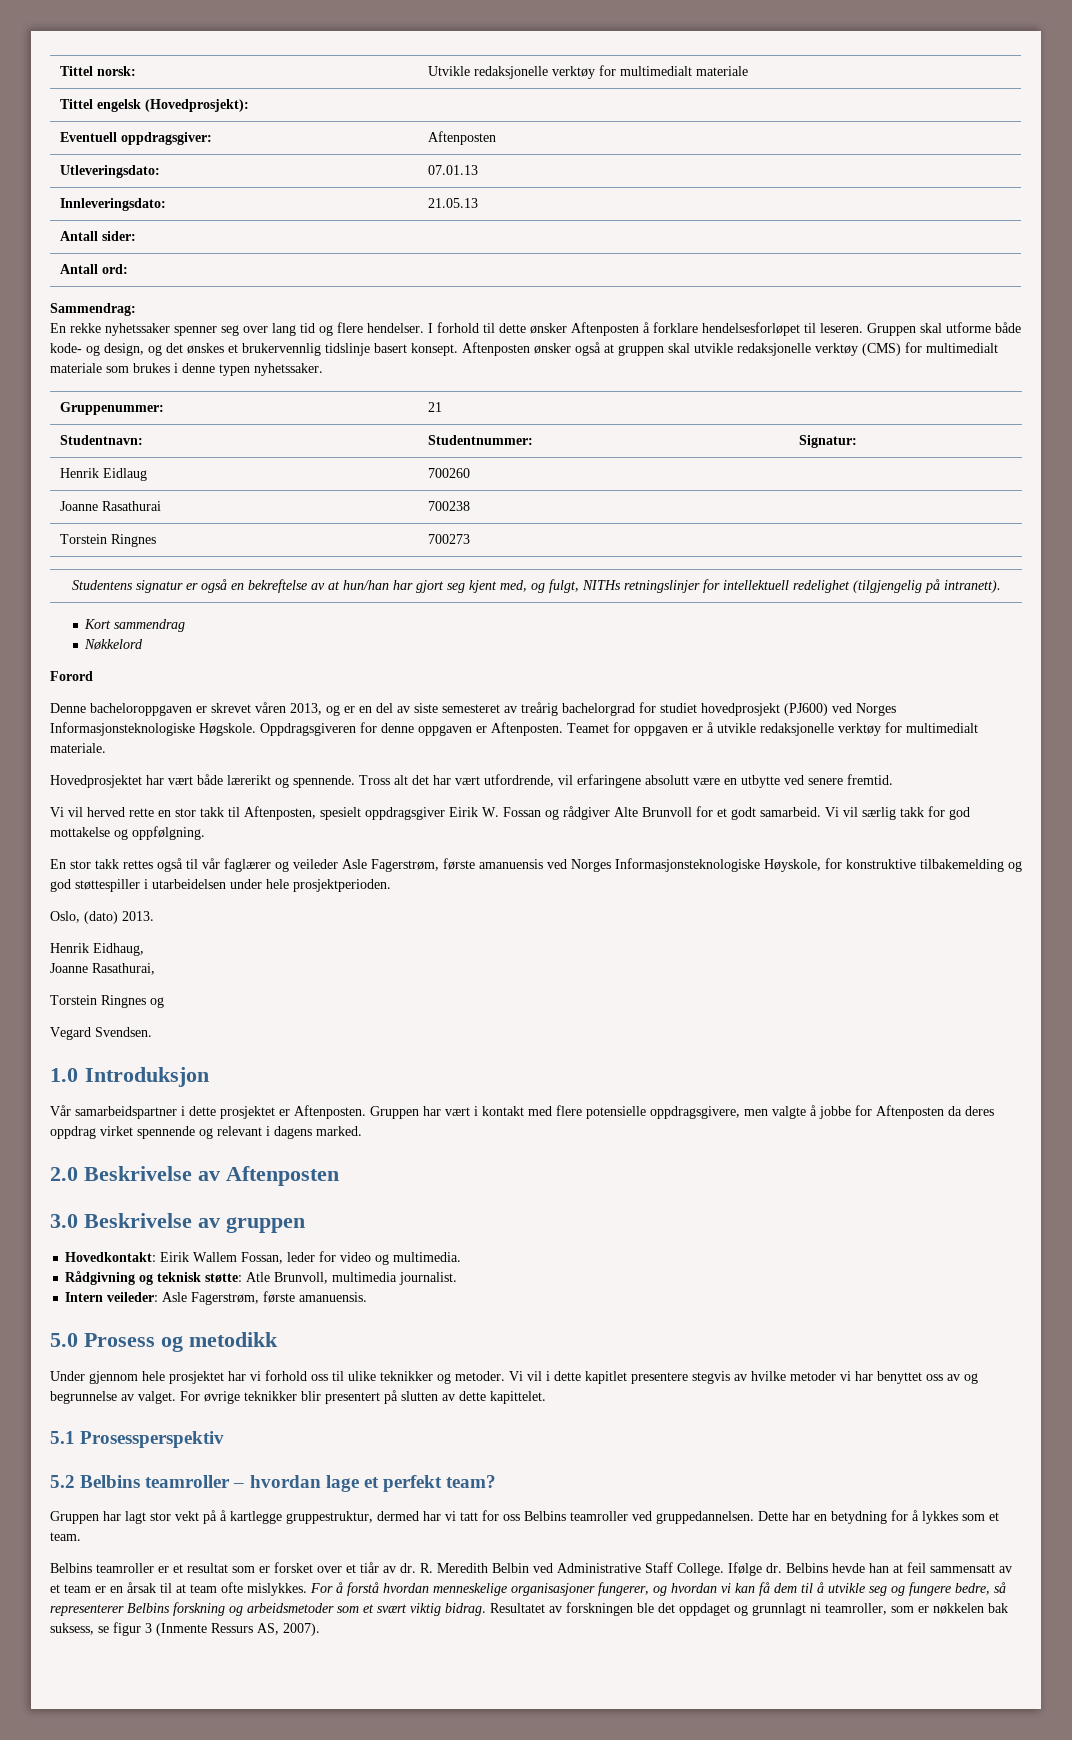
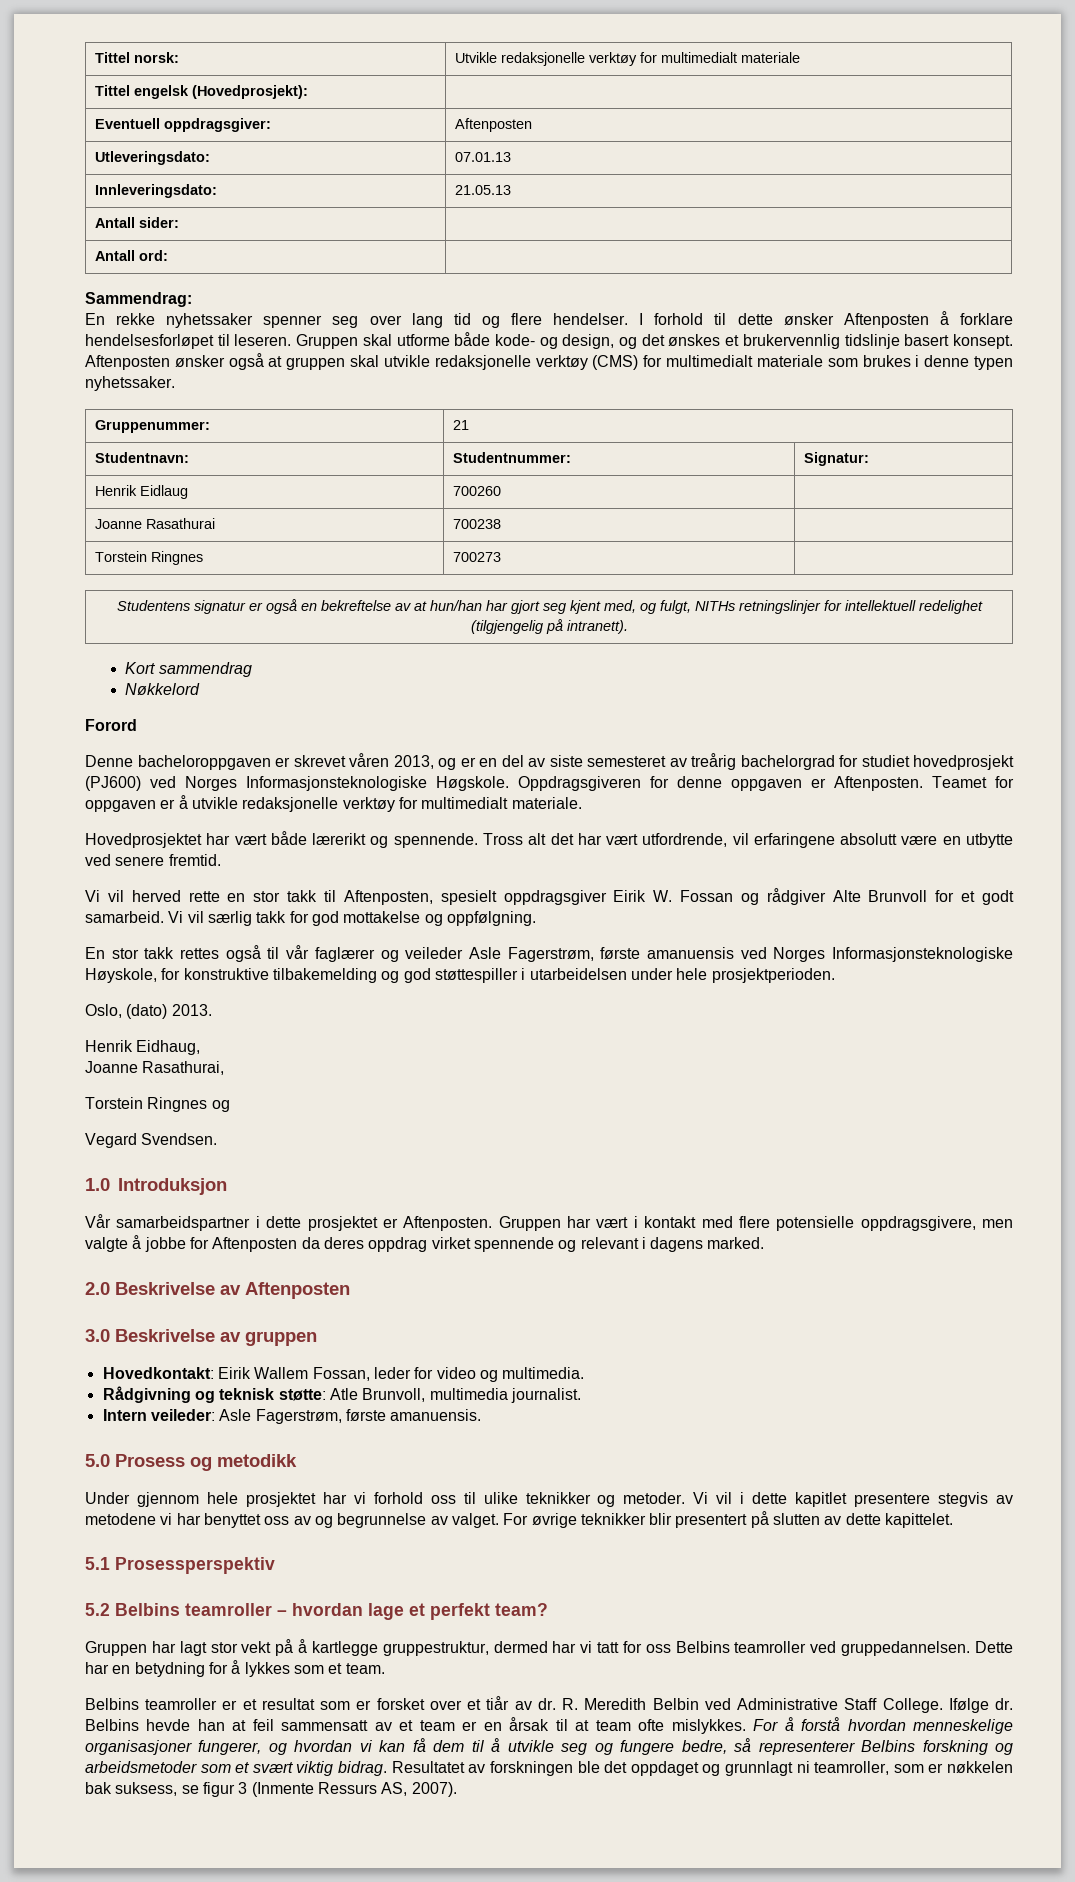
[751,1371,836,1381] hvilke metoder -> [85,1513,156,1525] metodene

